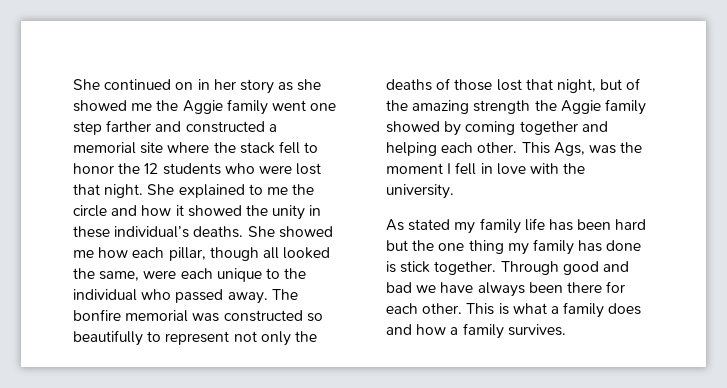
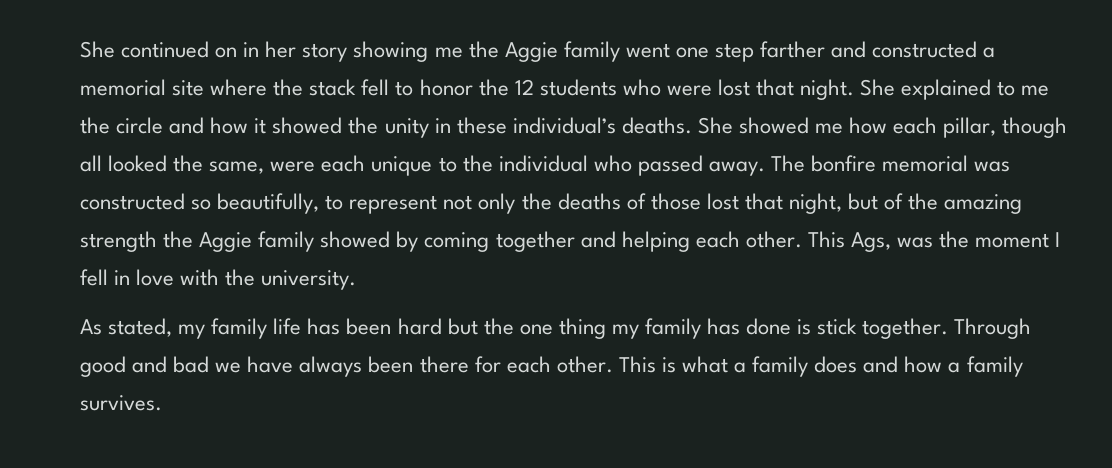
[278,79,322,91] [73,100,127,112] as she showed -> [353,41,429,62] showing
[73,330,143,346] beautifully -> [217,193,320,214] beautifully,
[408,219,451,231] stated -> [108,318,173,337] stated,

